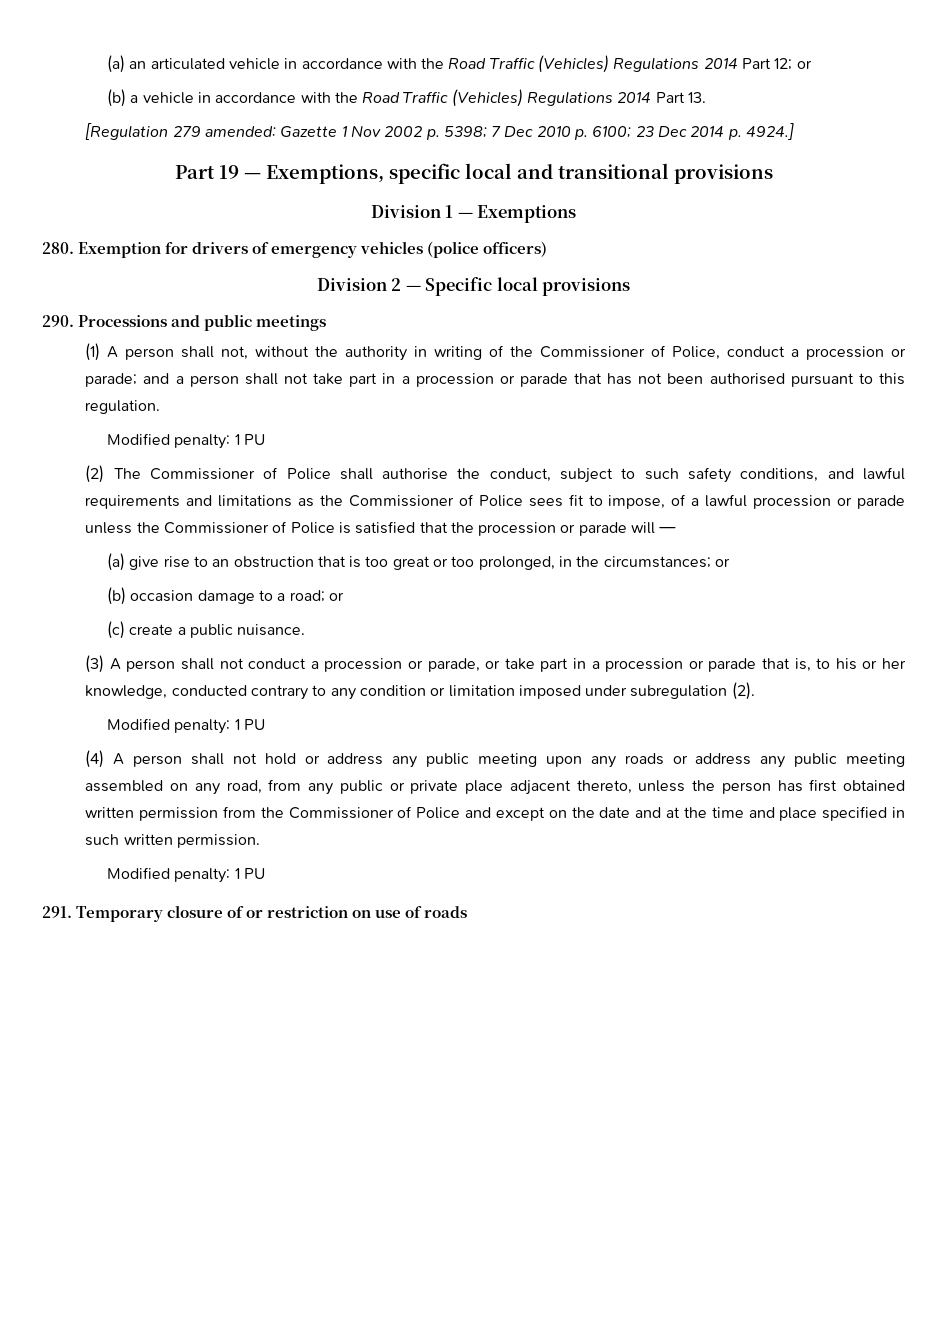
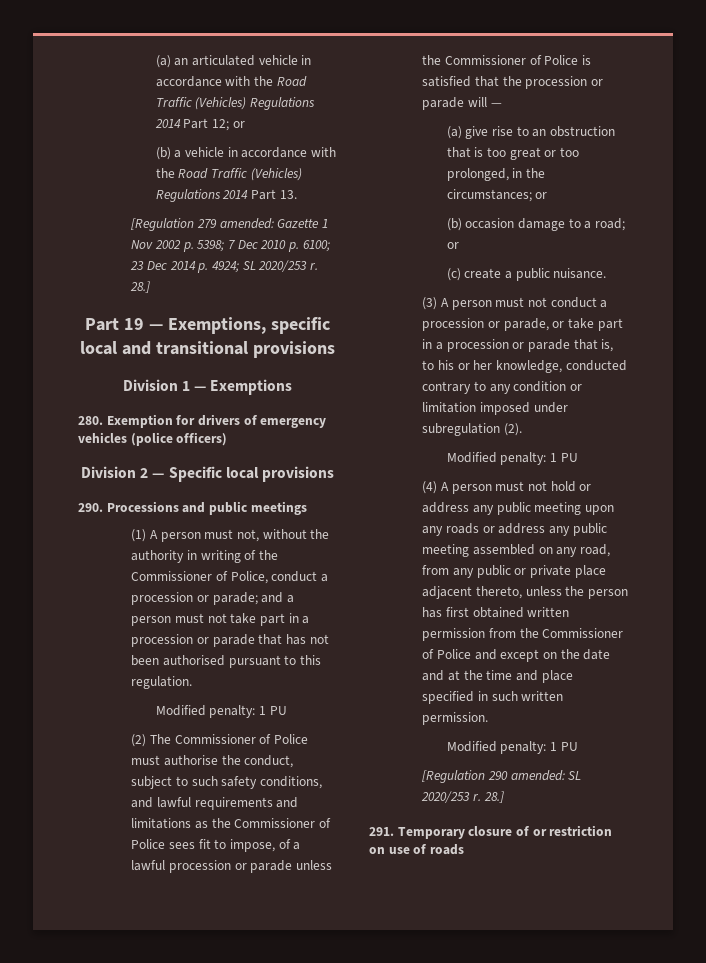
[746,123,795,140] 4924.] -> [211,260,318,273] [130,281,151,293] 4924; SL 2020/253 r. 28.]
[181,346,215,358] shall -> [204,529,234,539] must
[244,373,278,385] shall -> [175,613,205,623] must
[339,468,373,480] shall -> [131,755,161,765] must
[181,658,215,670] shall -> [495,297,525,307] must
[190,753,224,765] shall -> [495,481,525,491] must
(265, 873) none -> [422,770,582,783] [421,791,504,803] // [Regulation 290 amended: SL 2020/253 r. 28.]

